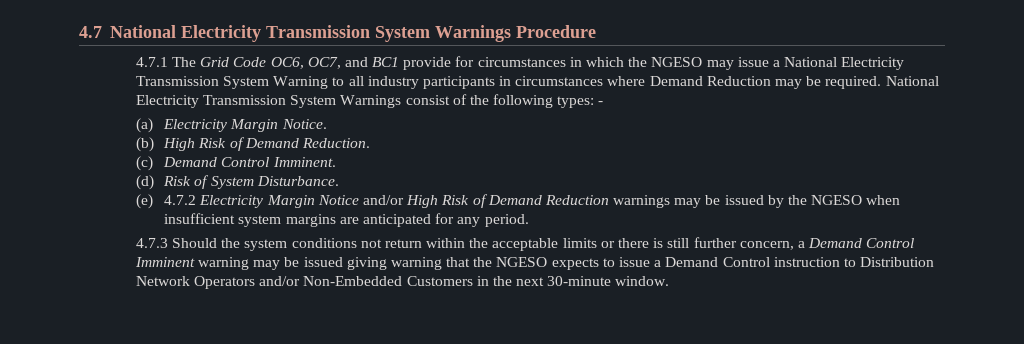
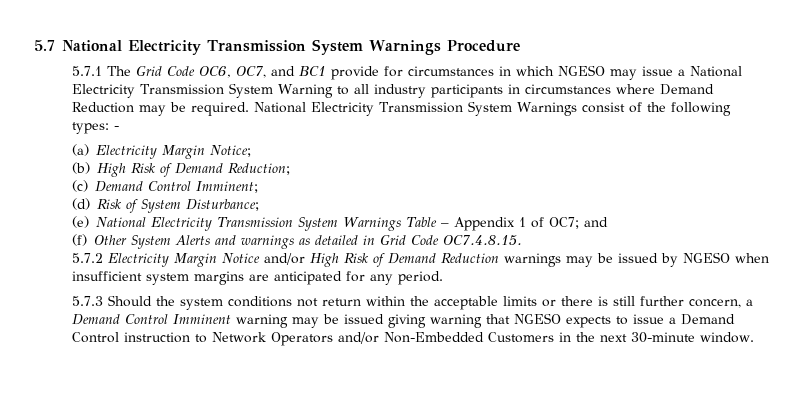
[79,26,102,38] 4.7 -> [34,40,55,51] 5.7
[135,57,168,67] 4.7.1 -> [71,66,102,76] 5.7.1
[628,57,648,67] the -> (554, 71) none
[281,119,327,129] Notice. -> [209,145,251,157] Notice;
[301,138,370,148] Reduction. -> [227,163,290,175] Reduction;
[272,157,336,167] Imminent. -> [195,181,258,193] Imminent;
[256,176,339,186] Disturbance. -> [185,199,259,211] Disturbance;
[164,195,197,205] 4.7.2 -> [95,217,608,231] [71,234,522,249] [71,253,103,263] National Electricity Transmission System Warnings Table – Appendix 1 of OC7; and // (f) Other System Alerts and warnings as detailed in Grid Code OC7.4.8.15. // 5.7.2
[788,195,808,205] the -> (678, 260) none
[135,238,168,248] 4.7.3 -> [71,296,103,306] 5.7.3
[473,257,493,267] the -> (510, 319) none
[860,257,935,267] Distribution -> (207, 338) none

